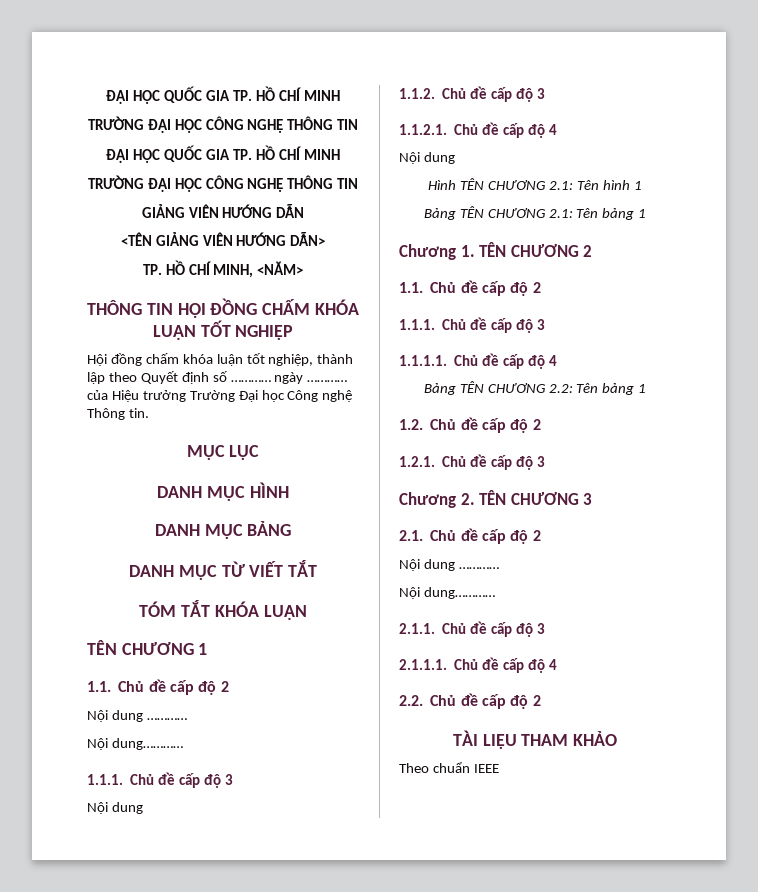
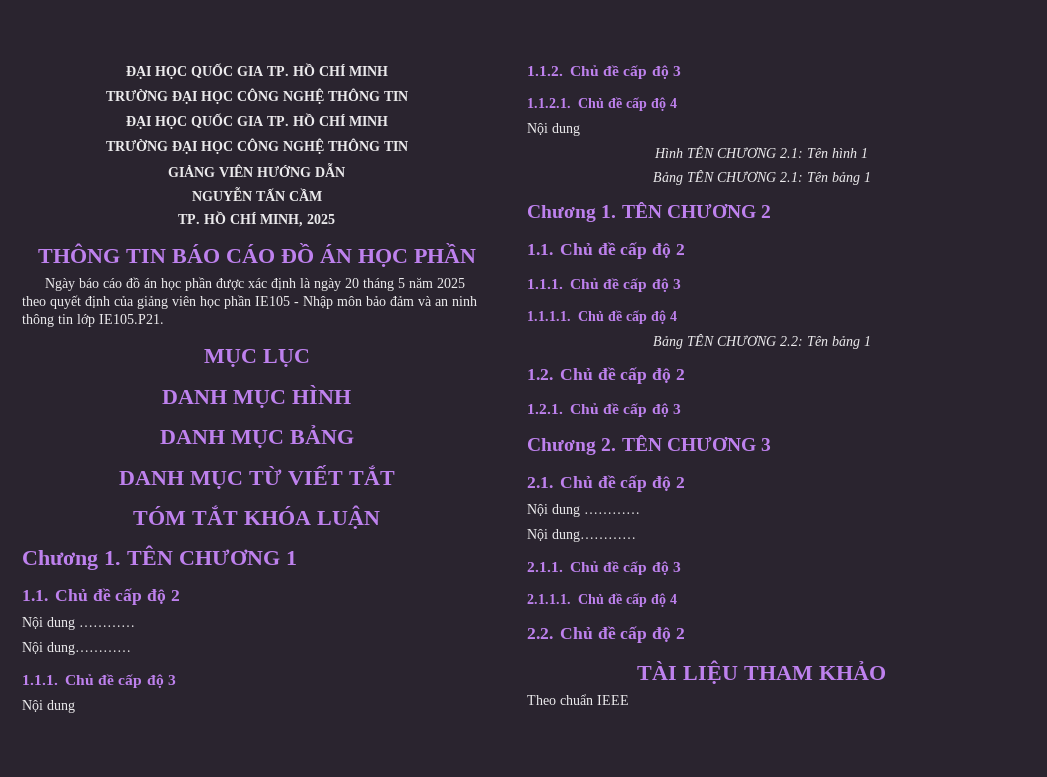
[120,232,326,246] <TÊN GIẢNG VIÊN HƯỚNG DẪN> -> [191,187,322,201] NGUYỄN TẤN CẦM
[257,261,304,275] [87,298,359,318] [152,320,294,340] [87,353,354,366] [87,371,348,384] [87,390,353,402] [87,408,149,420] <NĂM> // THÔNG TIN HỘI ĐỒNG CHẤM KHÓA LUẬN TỐT NGHIỆP // Hội đồng chấm khóa luận tốt nghiệp, thành lập theo Quyết định số ………… ngày ………… của Hiệu trưởng Trường Đại học Công nghệ Thông tin. -> [307,214,335,224] [37,243,476,267] [44,277,465,291] [22,295,477,309] [22,314,164,327] 2025 // THÔNG TIN BÁO CÁO ĐỒ ÁN HỌC PHẦN // Ngày báo cáo đồ án học phần được xác định là ngày 20 tháng 5 năm 2025 theo quyết định của giảng viên học phần IE105 - Nhập môn bảo đảm và an ninh thông tin lớp IE105.P21.
(307, 612) none -> [22,550,121,570] Chương 1.

